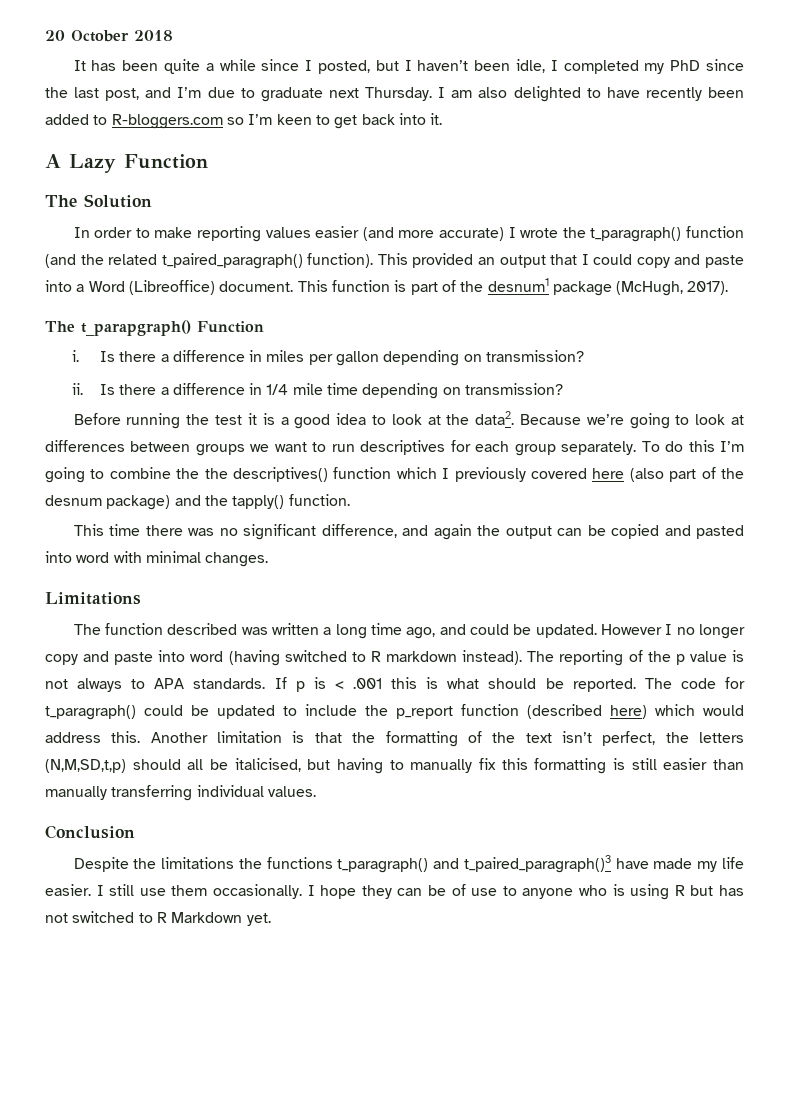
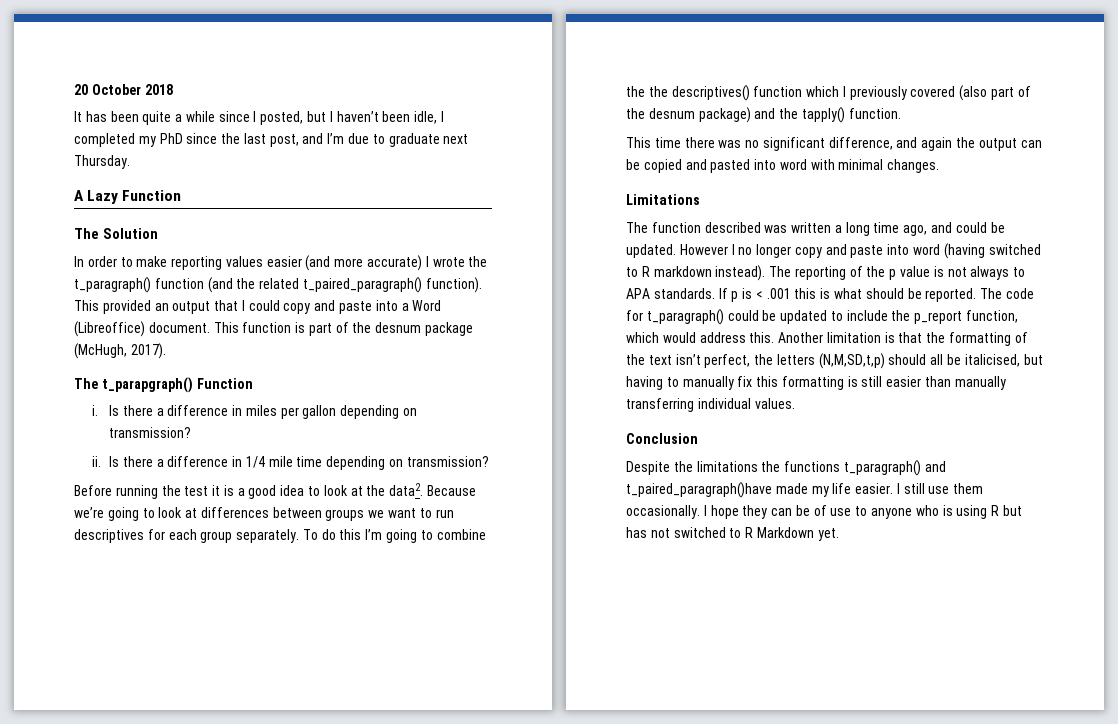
[438,86,745,102] [45,113,443,129] I am also delighted to have recently been added to R-bloggers.com so I’m keen to get back into it. -> (130, 162) none
[487,278,549,292] desnum1 -> [375,322,422,333] desnum
[592,468,625,479] here -> (956, 91) none
[461,704,647,719] function (described here) -> [966,310,1019,323] function,
[463,855,649,873] t_paired_paragraph()3 have -> [626,482,772,498] t_paired_paragraph()have

